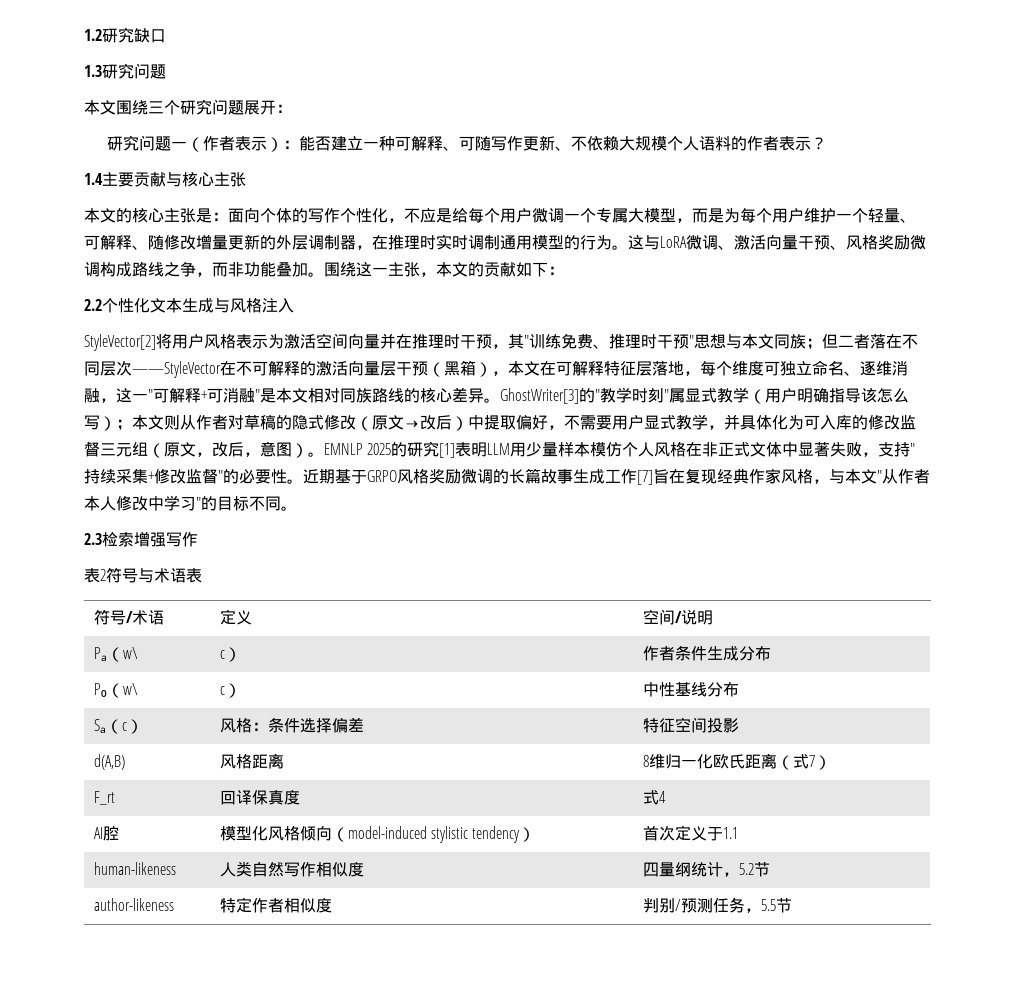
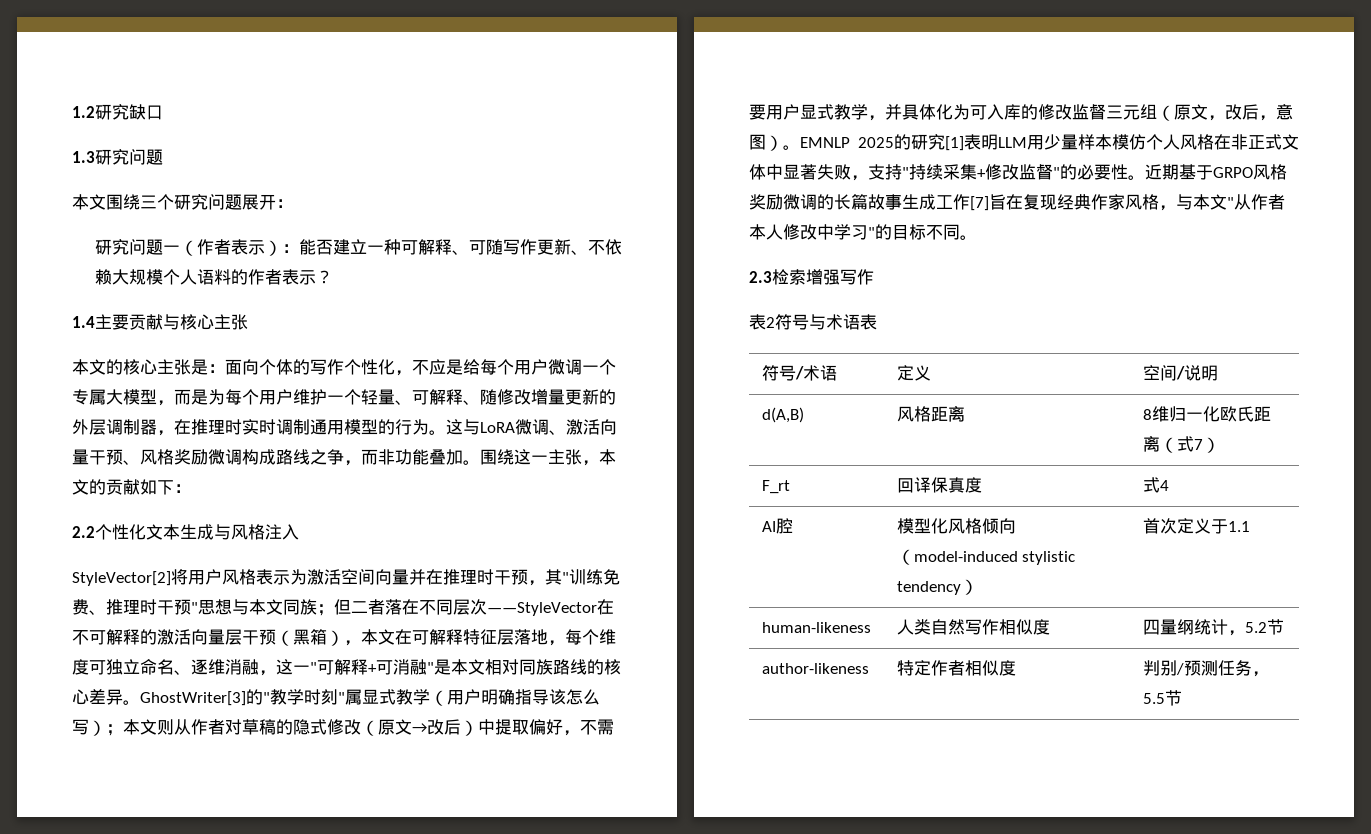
[93,647,138,662] [219,647,241,662] [642,645,771,661] [93,683,138,698] [219,683,241,698] [642,681,739,697] [93,719,143,734] [219,717,364,733] [642,717,739,733] // Pₐ（w\ | c） | 作者条件生成分布 // P₀（w\ | c） | 中性基线分布 // Sₐ（c） | 风格：条件选择偏差 | 特征空间投影 -> (1218, 373) none

